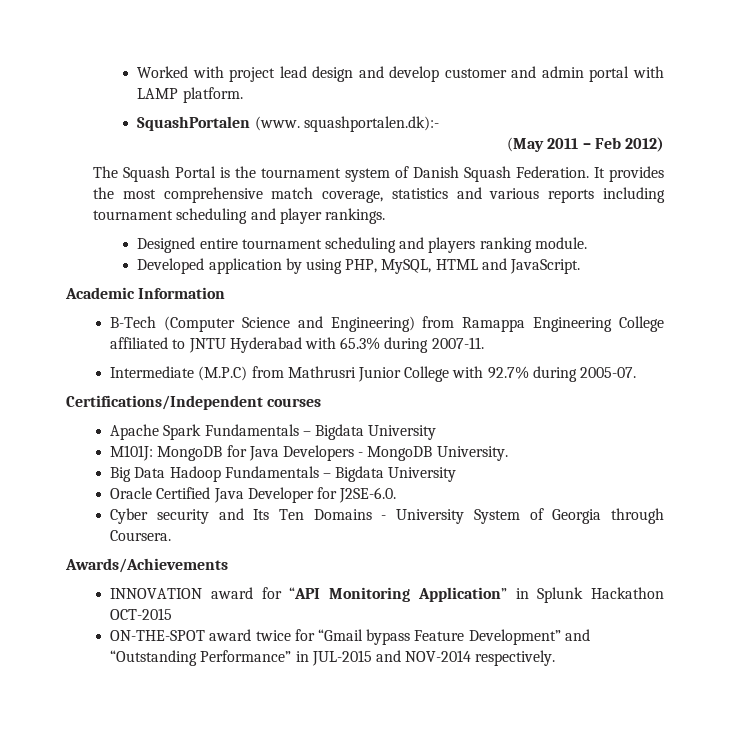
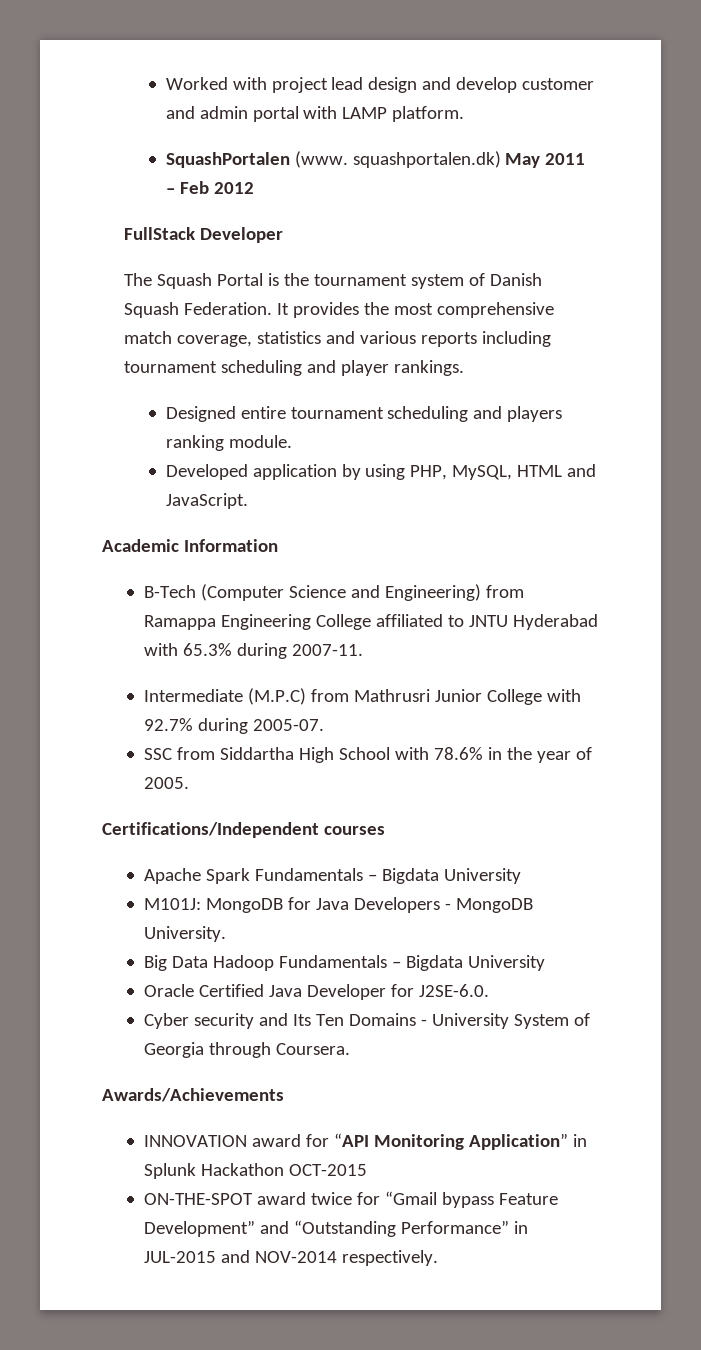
[303,116,439,132] [507,137,545,152] squashportalen.dk):- // (May -> [352,151,541,168] squashportalen.dk) May
[624,137,664,152] 2012) -> [213,182,254,194] [123,227,283,243] 2012 // FullStack Developer
(636, 372) none -> [143,747,592,763] [143,777,189,789] // SSC from Siddartha High School with 78.6% in the year of 2005.

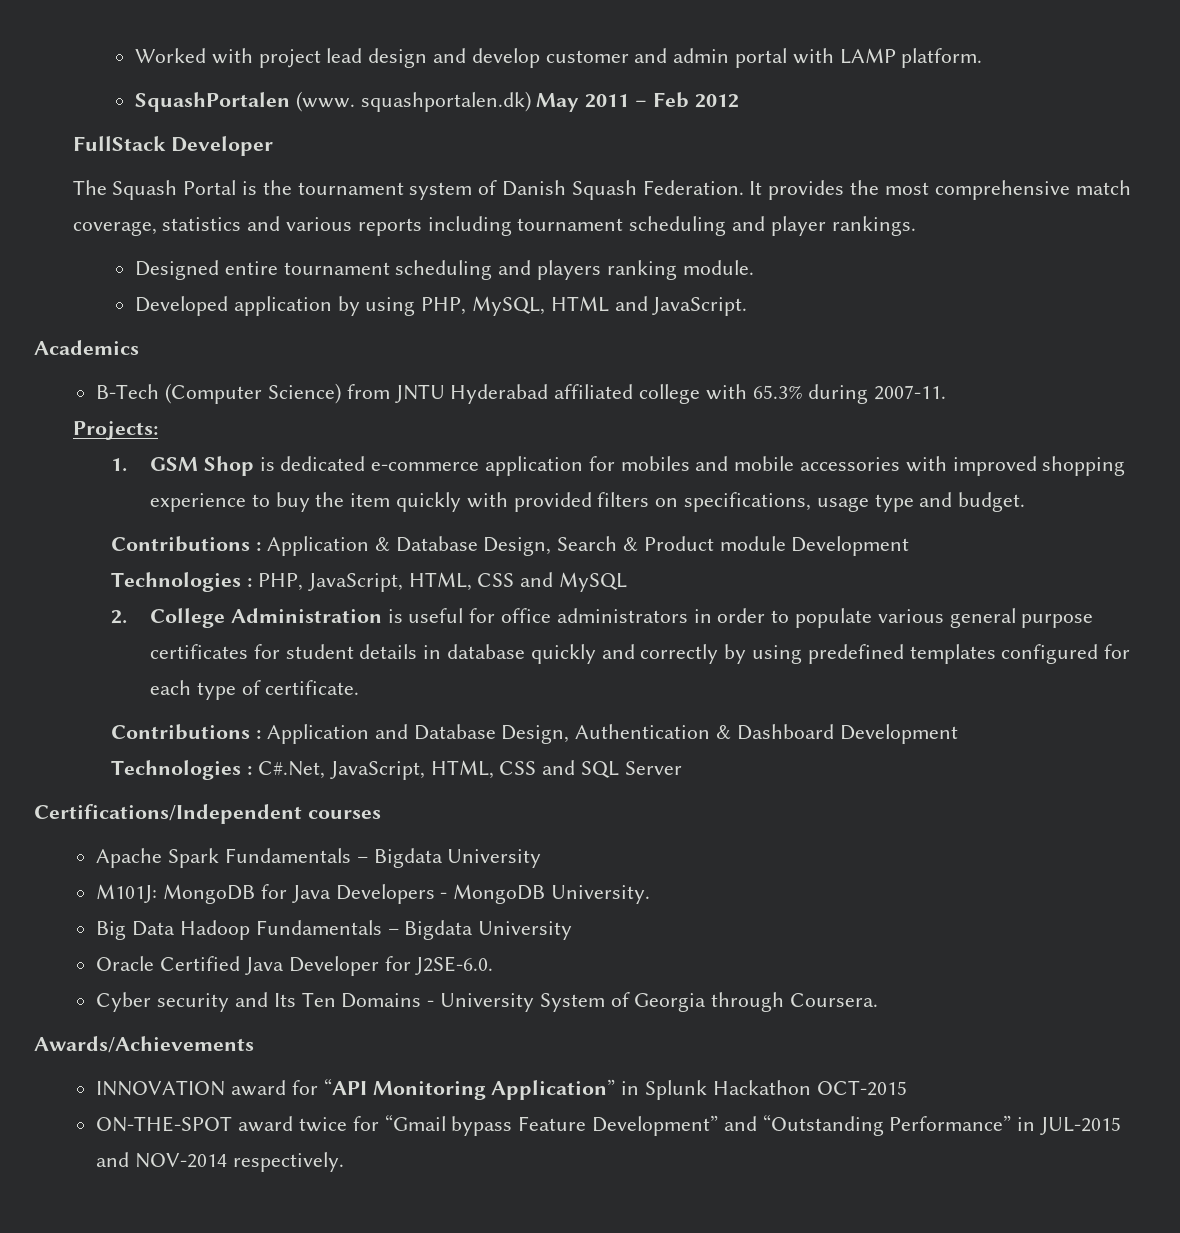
[102,539,278,552] Academic Information -> [34,340,139,355] Academics
[288,584,524,601] [143,614,598,630] [143,643,363,659] [143,688,581,705] [143,718,324,734] [143,747,592,763] [143,777,189,789] Science and Engineering) from Ramappa Engineering College affiliated to JNTU Hyderabad with 65.3% during 2007-11. // Intermediate (M.P.C) from Mathrusri Junior College with 92.7% during 2005-07. // SSC from Siddartha High School with 78.6% in the year of 2005. -> [267,383,947,404] [72,421,158,440] [111,456,1126,476] [149,492,1026,512] [111,536,910,556] [111,572,627,592] [111,608,1094,628] [149,644,1131,664] [149,680,360,700] [111,724,958,744] [111,760,682,780] Science) from JNTU Hyderabad affiliated college with 65.3% during 2007-11. // Projects: // 1. GSM Shop is dedicated e-commerce application for mobiles and mobile accessories with improved shopping experience to buy the item quickly with provided filters on specifications, usage type and budget. // Contributions : Application & Database Design, Search & Product module Development // Technologies : PHP, JavaScript, HTML, CSS and MySQL // 2. College Administration is useful for office administrators in order to populate various general purpose certificates for student details in database quickly and correctly by using predefined templates configured for each type of certificate. // Contributions : Application and Database Design, Authentication & Dashboard Development // Technologies : C#.Net, JavaScript, HTML, CSS and SQL Server

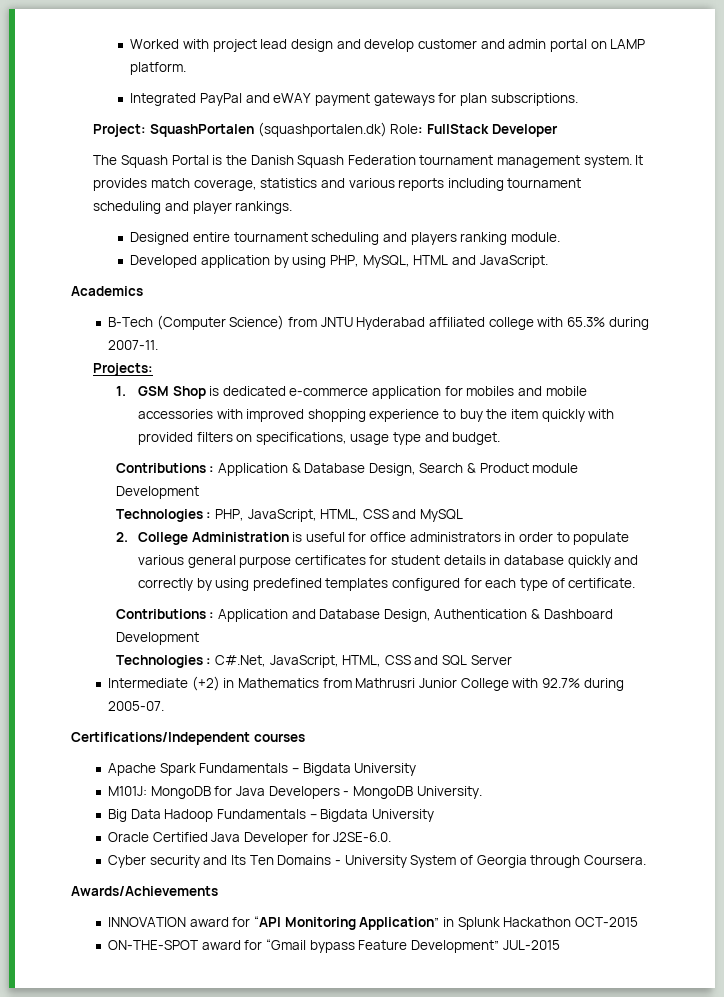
[792,48,834,64] with -> [590,41,607,49] on
[134,91,739,112] SquashPortalen (www. squashportalen.dk) May 2011 – Feb 2012 // -> [130,93,578,106] [93,122,424,137] Integrated PayPal and eWAY payment gateways for plan subscriptions. // Project: SquashPortalen (squashportalen.dk) Role:
[297,180,1070,200] tournament system of Danish Squash Federation. It provides the most comprehensive -> [250,155,644,168] [93,178,148,191] Danish Squash Federation tournament management system. It provides
(682, 768) none -> [108,676,624,691] [108,701,165,711] // Intermediate (+2) in Mathematics from Mathrusri Junior College with 92.7% during 2005-07.
[298,1117,347,1132] twice -> (241, 945) none
[723,1114,1121,1136] [96,1152,344,1172] and “Outstanding Performance” in JUL-2015 and NOV-2014 respectively. -> [502,940,560,950] JUL-2015

